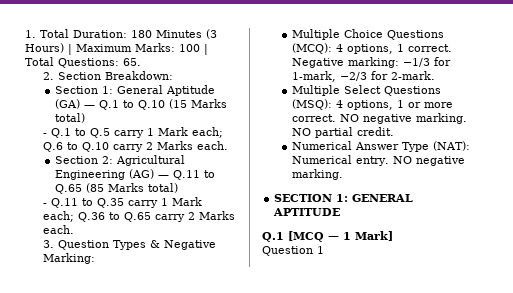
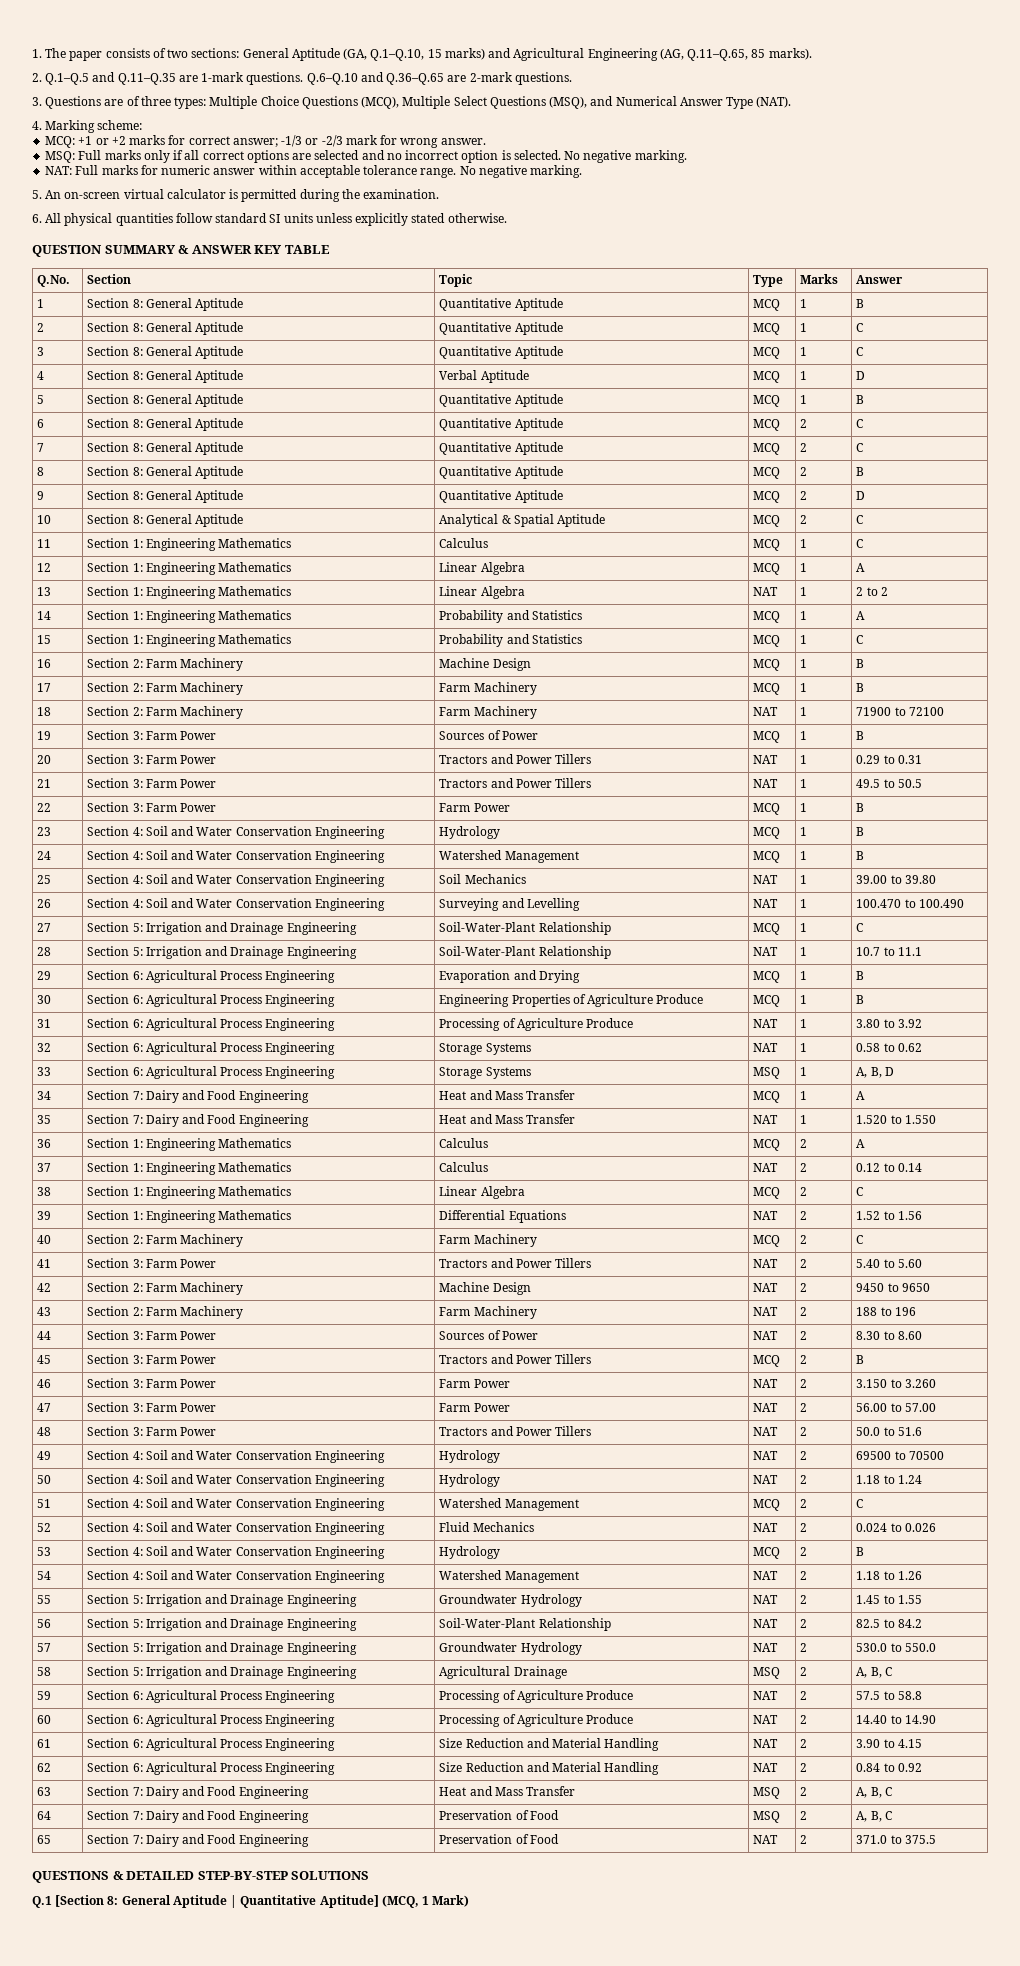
[40,29,217,39] [25,43,208,55] [25,57,141,68] [42,71,173,80] [54,85,215,96] [54,99,227,110] [54,113,85,123] [42,127,223,138] [42,141,228,152] [54,155,185,166] [54,169,215,180] [54,183,178,194] [42,197,202,208] [42,211,235,222] [42,225,74,234] [42,240,216,250] [42,253,95,264] [291,29,444,40] [291,43,452,54] [291,57,451,68] [291,71,435,82] [291,85,441,96] [291,99,453,110] [291,113,467,124] [291,127,394,138] [291,141,470,152] [291,155,465,166] [291,169,343,180] [274,194,414,202] [273,208,341,216] [262,231,393,242] [262,246,324,256] Total Duration: 180 Minutes (3 Hours) | Maximum Marks: 100 | Total Questions: 65. // 2. Section Breakdown: // Section 1: General Aptitude (GA) — Q.1 to Q.10 (15 Marks total) // - Q.1 to Q.5 carry 1 Mark each; Q.6 to Q.10 carry 2 Marks each. // Section 2: Agricultural Engineering (AG) — Q.11 to Q.65 (85 Marks total) // - Q.11 to Q.35 carry 1 Mark each; Q.36 to Q.65 carry 2 Marks each. // 3. Question Types & Negative Marking: // Multiple Choice Questions (MCQ): 4 options, 1 correct. Negative marking: −1/3 for 1-mark, −2/3 for 2-mark. // Multiple Select Questions (MSQ): 4 options, 1 or more correct. NO negative marking. NO partial credit. // Numerical Answer Type (NAT): Numerical entry. NO negative marking. // SECTION 1: GENERAL APTITUDE // Q.1 [MCQ — 1 Mark] // Question 1 -> [45,48,812,61] [32,72,572,85] [32,96,792,109] [32,120,143,133] [45,135,486,148] [45,150,687,163] [45,165,583,178] [32,189,440,202] [32,213,507,226] [32,245,330,257] [37,275,71,287] [87,274,132,284] [439,274,473,287] [753,275,784,287] [800,274,839,284] [856,275,904,284] [37,299,45,308] [87,298,244,311] [439,298,563,311] [753,299,781,311] [800,299,808,308] [856,299,865,308] [37,323,45,332] [87,322,244,335] [439,322,563,335] [753,323,781,335] [800,323,808,332] [856,323,864,332] [37,347,45,356] [87,346,244,359] [439,346,563,359] [753,347,781,359] [800,347,808,356] [856,347,864,356] [37,371,45,380] [87,370,244,383] [439,370,529,383] [753,371,781,383] [800,371,808,380] [856,371,866,380] [37,395,45,404] [87,394,244,407] [439,394,563,407] [753,395,781,407] [800,395,808,404] [856,395,865,404] [37,419,45,428] [87,418,244,431] [439,418,563,431] [753,419,781,431] [800,419,808,428] [856,419,864,428] [37,443,45,452] [87,442,244,455] [439,442,563,455] [753,443,781,455] [800,443,808,452] [856,443,864,452] [37,467,45,476] [87,466,244,479] [439,466,563,479] [753,467,781,479] [800,467,808,476] [856,467,865,476] [37,491,45,500] [87,490,244,503] [439,490,563,503] [753,491,781,503] [800,491,808,500] [856,491,866,500] [37,515,52,524] [87,514,244,527] [439,514,606,527] [753,515,781,527] [800,515,808,524] [856,515,864,524] [37,539,52,548] [87,538,292,551] [439,538,489,548] [753,539,781,551] [800,539,808,548] [856,539,864,548] [37,563,52,572] [87,562,292,575] [439,562,525,575] [753,563,781,575] [800,563,808,572] [856,563,866,572] [37,587,52,596] [87,586,292,599] [439,586,525,599] [753,587,779,596] [800,587,808,596] [856,587,888,596] [37,611,52,620] [87,610,292,623] [439,610,582,623] [753,611,781,623] [800,611,808,620] [856,611,866,620] [37,635,52,644] [87,634,292,647] [439,634,582,647] [753,635,781,647] [800,635,808,644] [856,635,864,644] [37,659,52,668] [87,658,244,671] [439,658,531,671] [753,659,781,671] [800,659,808,668] [856,659,865,668] [37,683,52,692] [87,682,244,695] [439,682,537,695] [753,683,781,695] [800,683,808,692] [856,683,865,692] [37,707,52,716] [87,706,244,719] [439,706,537,719] [753,707,779,716] [800,707,808,716] [856,707,944,716] [37,731,52,740] [87,730,217,740] [439,730,538,740] [753,731,781,743] [800,731,808,740] [856,731,865,740] [37,755,52,764] [87,754,217,764] [439,754,592,764] [753,755,779,764] [800,755,808,764] [856,755,922,764] [37,779,52,788] [87,778,217,788] [439,778,592,788] [753,779,779,788] [800,779,808,788] [856,779,922,788] [37,803,52,812] [87,802,217,812] [439,803,510,812] [753,803,781,815] [800,803,808,812] [856,803,865,812] [37,827,52,836] [87,826,385,839] [439,826,501,839] [753,827,781,839] [800,827,808,836] [856,827,865,836] [37,851,52,860] [87,850,385,863] [439,850,579,863] [753,851,781,863] [800,851,808,860] [856,851,865,860] [37,875,52,884] [87,874,385,887] [439,874,526,884] [753,875,779,884] [800,875,808,884] [856,875,936,884] [37,899,52,908] [87,898,385,911] [439,898,580,911] [753,899,779,908] [800,899,808,908] [856,899,964,908] [37,923,52,932] [87,922,357,935] [439,922,611,935] [753,923,781,935] [800,923,808,932] [856,923,864,932] [37,947,52,956] [87,946,357,959] [439,946,611,959] [753,947,779,956] [800,947,808,956] [856,947,922,956] [37,971,52,980] [87,970,336,983] [439,970,580,983] [753,971,781,983] [800,971,808,980] [856,971,865,980] [37,995,52,1004] [87,994,336,1007] [439,994,704,1007] [753,995,781,1007] [800,995,808,1004] [856,995,865,1004] [37,1019,52,1028] [87,1018,336,1031] [439,1018,634,1031] [753,1019,779,1028] [800,1019,808,1028] [856,1019,922,1028] [37,1043,52,1052] [87,1042,336,1055] [439,1043,531,1055] [753,1043,779,1052] [800,1043,808,1052] [856,1043,922,1052] [37,1067,52,1076] [87,1066,336,1079] [439,1067,531,1079] [753,1067,781,1079] [800,1067,808,1076] [856,1067,894,1078] [37,1091,52,1100] [87,1090,309,1103] [439,1090,576,1100] [753,1091,781,1103] [800,1091,808,1100] [856,1091,866,1100] [37,1115,52,1124] [87,1114,309,1127] [439,1114,576,1124] [753,1115,779,1124] [800,1115,808,1124] [856,1115,936,1124] [37,1139,52,1148] [87,1138,292,1151] [439,1138,489,1148] [753,1139,781,1151] [800,1139,808,1148] [856,1139,866,1148] [37,1163,52,1172] [87,1162,292,1175] [439,1162,489,1172] [753,1163,779,1172] [800,1163,808,1172] [856,1163,922,1172] [37,1187,52,1196] [87,1186,292,1199] [439,1186,525,1199] [753,1187,781,1199] [800,1187,808,1196] [856,1187,864,1196] [37,1211,52,1220] [87,1210,292,1223] [439,1210,566,1223] [753,1211,779,1220] [800,1211,808,1220] [856,1211,922,1220] [37,1235,52,1244] [87,1234,244,1247] [439,1234,537,1247] [753,1235,781,1247] [800,1235,808,1244] [856,1235,864,1244] [37,1259,52,1268] [87,1258,217,1268] [439,1258,592,1268] [753,1259,779,1268] [800,1259,808,1268] [856,1259,922,1268] [37,1283,52,1292] [87,1282,244,1295] [439,1282,531,1295] [753,1283,779,1292] [800,1283,808,1292] [856,1283,930,1292] [37,1307,52,1316] [87,1306,244,1319] [439,1306,537,1319] [753,1307,779,1316] [800,1307,808,1316] [856,1307,916,1316] [37,1331,52,1340] [87,1330,217,1340] [439,1330,538,1340] [753,1331,779,1340] [800,1331,808,1340] [856,1331,922,1340] [37,1355,52,1364] [87,1354,217,1364] [439,1354,592,1364] [753,1355,781,1367] [800,1355,808,1364] [856,1355,865,1364] [37,1379,52,1388] [87,1378,217,1388] [439,1379,510,1388] [753,1379,779,1388] [800,1379,808,1388] [856,1379,936,1388] [37,1403,52,1412] [87,1402,217,1412] [439,1403,510,1412] [753,1403,779,1412] [800,1403,808,1412] [856,1403,936,1412] [37,1427,52,1436] [87,1426,217,1436] [439,1426,592,1436] [753,1427,779,1436] [800,1427,808,1436] [856,1427,922,1436] [37,1451,52,1460] [87,1450,385,1463] [439,1450,501,1463] [753,1451,779,1460] [800,1451,808,1460] [856,1451,944,1460] [37,1475,52,1484] [87,1474,385,1487] [439,1474,501,1487] [753,1475,779,1484] [800,1475,808,1484] [856,1475,922,1484] [37,1499,52,1508] [87,1498,385,1511] [439,1498,579,1511] [753,1499,781,1511] [800,1499,808,1508] [856,1499,864,1508] [37,1523,52,1532] [87,1522,385,1535] [439,1522,534,1532] [753,1523,779,1532] [800,1523,808,1532] [856,1523,936,1532] [37,1547,52,1556] [87,1546,385,1559] [439,1546,501,1559] [753,1547,781,1559] [800,1547,808,1556] [856,1547,865,1556] [37,1571,52,1580] [87,1570,385,1583] [439,1570,579,1583] [753,1571,779,1580] [800,1571,808,1580] [856,1571,922,1580] [37,1595,52,1604] [87,1594,357,1607] [439,1594,582,1607] [753,1595,779,1604] [800,1595,808,1604] [856,1595,922,1604] [37,1619,52,1628] [87,1618,357,1631] [439,1618,611,1631] [753,1619,779,1628] [800,1619,808,1628] [856,1619,922,1628] [37,1643,52,1652] [87,1642,357,1655] [439,1642,582,1655] [753,1643,779,1652] [800,1643,808,1652] [856,1643,936,1652] [37,1667,52,1676] [87,1666,357,1679] [439,1666,567,1679] [753,1667,781,1679] [800,1667,808,1676] [856,1667,892,1678] [37,1691,52,1700] [87,1690,336,1703] [439,1690,634,1703] [753,1691,779,1700] [800,1691,808,1700] [856,1691,922,1700] [37,1715,52,1724] [87,1714,336,1727] [439,1714,634,1727] [753,1715,779,1724] [800,1715,808,1724] [856,1715,936,1724] [37,1739,52,1748] [87,1738,336,1751] [439,1738,660,1751] [753,1739,779,1748] [800,1739,808,1748] [856,1739,922,1748] [37,1763,52,1772] [87,1762,336,1775] [439,1762,660,1775] [753,1763,779,1772] [800,1763,808,1772] [856,1763,922,1772] [37,1787,52,1796] [87,1786,309,1799] [439,1786,576,1796] [753,1787,781,1799] [800,1787,808,1796] [856,1787,892,1798] [37,1811,52,1820] [87,1810,309,1823] [439,1810,559,1820] [753,1811,781,1823] [800,1811,808,1820] [856,1811,892,1822] [37,1835,52,1844] [87,1834,309,1847] [439,1834,559,1844] [753,1835,779,1844] [800,1835,808,1844] [856,1835,936,1844] [32,1871,370,1883] [32,1895,470,1908] The paper consists of two sections: General Aptitude (GA, Q.1–Q.10, 15 marks) and Agricultural Engineering (AG, Q.11–Q.65, 85 marks). // 2. Q.1–Q.5 and Q.11–Q.35 are 1-mark questions. Q.6–Q.10 and Q.36–Q.65 are 2-mark questions. // 3. Questions are of three types: Multiple Choice Questions (MCQ), Multiple Select Questions (MSQ), and Numerical Answer Type (NAT). // 4. Marking scheme: // MCQ: +1 or +2 marks for correct answer; -1/3 or -2/3 mark for wrong answer. // MSQ: Full marks only if all correct options are selected and no incorrect option is selected. No negative marking. // NAT: Full marks for numeric answer within acceptable tolerance range. No negative marking. // 5. An on-screen virtual calculator is permitted during the examination. // 6. All physical quantities follow standard SI units unless explicitly stated otherwise. // QUESTION SUMMARY & ANSWER KEY TABLE // Q.No. | Section | Topic | Type | Marks | Answer // 1 | Section 8: General Aptitude | Quantitative Aptitude | MCQ | 1 | B // 2 | Section 8: General Aptitude | Quantitative Aptitude | MCQ | 1 | C // 3 | Section 8: General Aptitude | Quantitative Aptitude | MCQ | 1 | C // 4 | Section 8: General Aptitude | Verbal Aptitude | MCQ | 1 | D // 5 | Section 8: General Aptitude | Quantitative Aptitude | MCQ | 1 | B // 6 | Section 8: General Aptitude | Quantitative Aptitude | MCQ | 2 | C // 7 | Section 8: General Aptitude | Quantitative Aptitude | MCQ | 2 | C // 8 | Section 8: General Aptitude | Quantitative Aptitude | MCQ | 2 | B // 9 | Section 8: General Aptitude | Quantitative Aptitude | MCQ | 2 | D // 10 | Section 8: General Aptitude | Analytical & Spatial Aptitude | MCQ | 2 | C // 11 | Section 1: Engineering Mathematics | Calculus | MCQ | 1 | C // 12 | Section 1: Engineering Mathematics | Linear Algebra | MCQ | 1 | A // 13 | Section 1: Engineering Mathematics | Linear Algebra | NAT | 1 | 2 to 2 // 14 | Section 1: Engineering Mathematics | Probability and Statistics | MCQ | 1 | A // 15 | Section 1: Engineering Mathematics | Probability and Statistics | MCQ | 1 | C // 16 | Section 2: Farm Machinery | Machine Design | MCQ | 1 | B // 17 | Section 2: Farm Machinery | Farm Machinery | MCQ | 1 | B // 18 | Section 2: Farm Machinery | Farm Machinery | NAT | 1 | 71900 to 72100 // 19 | Section 3: Farm Power | Sources of Power | MCQ | 1 | B // 20 | Section 3: Farm Power | Tractors and Power Tillers | NAT | 1 | 0.29 to 0.31 // 21 | Section 3: Farm Power | Tractors and Power Tillers | NAT | 1 | 49.5 to 50.5 // 22 | Section 3: Farm Power | Farm Power | MCQ | 1 | B // 23 | Section 4: Soil and Water Conservation Engineering | Hydrology | MCQ | 1 | B // 24 | Section 4: Soil and Water Conservation Engineering | Watershed Management | MCQ | 1 | B // 25 | Section 4: Soil and Water Conservation Engineering | Soil Mechanics | NAT | 1 | 39.00 to 39.80 // 26 | Section 4: Soil and Water Conservation Engineering | Surveying and Levelling | NAT | 1 | 100.470 to 100.490 // 27 | Section 5: Irrigation and Drainage Engineering | Soil-Water-Plant Relationship | MCQ | 1 | C // 28 | Section 5: Irrigation and Drainage Engineering | Soil-Water-Plant Relationship | NAT | 1 | 10.7 to 11.1 // 29 | Section 6: Agricultural Process Engineering | Evaporation and Drying | MCQ | 1 | B // 30 | Section 6: Agricultural Process Engineering | Engineering Properties of Agriculture Produce | MCQ | 1 | B // 31 | Section 6: Agricultural Process Engineering | Processing of Agriculture Produce | NAT | 1 | 3.80 to 3.92 // 32 | Section 6: Agricultural Process Engineering | Storage Systems | NAT | 1 | 0.58 to 0.62 // 33 | Section 6: Agricultural Process Engineering | Storage Systems | MSQ | 1 | A, B, D // 34 | Section 7: Dairy and Food Engineering | Heat and Mass Transfer | MCQ | 1 | A // 35 | Section 7: Dairy and Food Engineering | Heat and Mass Transfer | NAT | 1 | 1.520 to 1.550 // 36 | Section 1: Engineering Mathematics | Calculus | MCQ | 2 | A // 37 | Section 1: Engineering Mathematics | Calculus | NAT | 2 | 0.12 to 0.14 // 38 | Section 1: Engineering Mathematics | Linear Algebra | MCQ | 2 | C // 39 | Section 1: Engineering Mathematics | Differential Equations | NAT | 2 | 1.52 to 1.56 // 40 | Section 2: Farm Machinery | Farm Machinery | MCQ | 2 | C // 41 | Section 3: Farm Power | Tractors and Power Tillers | NAT | 2 | 5.40 to 5.60 // 42 | Section 2: Farm Machinery | Machine Design | NAT | 2 | 9450 to 9650 // 43 | Section 2: Farm Machinery | Farm Machinery | NAT | 2 | 188 to 196 // 44 | Section 3: Farm Power | Sources of Power | NAT | 2 | 8.30 to 8.60 // 45 | Section 3: Farm Power | Tractors and Power Tillers | MCQ | 2 | B // 46 | Section 3: Farm Power | Farm Power | NAT | 2 | 3.150 to 3.260 // 47 | Section 3: Farm Power | Farm Power | NAT | 2 | 56.00 to 57.00 // 48 | Section 3: Farm Power | Tractors and Power Tillers | NAT | 2 | 50.0 to 51.6 // 49 | Section 4: Soil and Water Conservation Engineering | Hydrology | NAT | 2 | 69500 to 70500 // 50 | Section 4: Soil and Water Conservation Engineering | Hydrology | NAT | 2 | 1.18 to 1.24 // 51 | Section 4: Soil and Water Conservation Engineering | Watershed Management | MCQ | 2 | C // 52 | Section 4: Soil and Water Conservation Engineering | Fluid Mechanics | NAT | 2 | 0.024 to 0.026 // 53 | Section 4: Soil and Water Conservation Engineering | Hydrology | MCQ | 2 | B // 54 | Section 4: Soil and Water Conservation Engineering | Watershed Management | NAT | 2 | 1.18 to 1.26 // 55 | Section 5: Irrigation and Drainage Engineering | Groundwater Hydrology | NAT | 2 | 1.45 to 1.55 // 56 | Section 5: Irrigation and Drainage Engineering | Soil-Water-Plant Relationship | NAT | 2 | 82.5 to 84.2 // 57 | Section 5: Irrigation and Drainage Engineering | Groundwater Hydrology | NAT | 2 | 530.0 to 550.0 // 58 | Section 5: Irrigation and Drainage Engineering | Agricultural Drainage | MSQ | 2 | A, B, C // 59 | Section 6: Agricultural Process Engineering | Processing of Agriculture Produce | NAT | 2 | 57.5 to 58.8 // 60 | Section 6: Agricultural Process Engineering | Processing of Agriculture Produce | NAT | 2 | 14.40 to 14.90 // 61 | Section 6: Agricultural Process Engineering | Size Reduction and Material Handling | NAT | 2 | 3.90 to 4.15 // 62 | Section 6: Agricultural Process Engineering | Size Reduction and Material Handling | NAT | 2 | 0.84 to 0.92 // 63 | Section 7: Dairy and Food Engineering | Heat and Mass Transfer | MSQ | 2 | A, B, C // 64 | Section 7: Dairy and Food Engineering | Preservation of Food | MSQ | 2 | A, B, C // 65 | Section 7: Dairy and Food Engineering | Preservation of Food | NAT | 2 | 371.0 to 375.5 // QUESTIONS & DETAILED STEP-BY-STEP SOLUTIONS // Q.1 [Section 8: General Aptitude | Quantitative Aptitude] (MCQ, 1 Mark)

